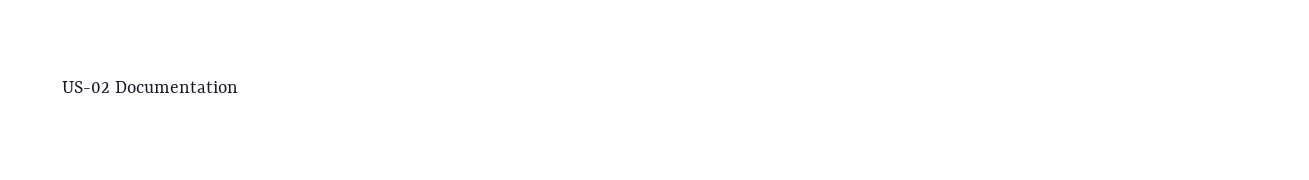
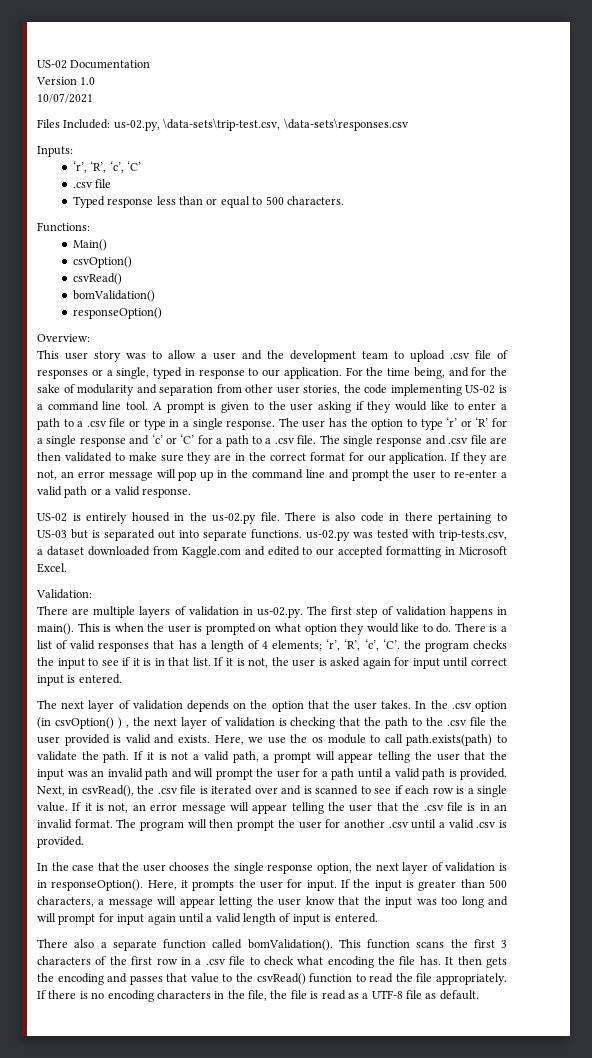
(239, 87) none -> [36,77,96,85] [37,93,93,103] [37,118,409,131] [37,146,73,157] [72,161,142,173] [72,179,112,188] [72,196,344,208] [37,222,90,232] [72,239,107,251] [72,256,132,268] [72,273,122,285] [72,290,155,302] [72,307,162,319] [37,334,90,342] [37,350,508,362] [37,367,507,379] [37,384,508,396] [37,401,508,413] [37,417,507,430] [37,434,507,447] [37,452,507,464] [37,469,507,481] [37,486,191,498] [37,512,508,524] [37,529,507,541] [37,546,508,558] [37,563,67,573] [36,589,92,599] [37,606,508,618] [37,623,507,635] [37,639,508,652] [37,657,508,669] [37,674,122,686] [37,700,507,712] [37,717,508,729] [37,734,508,746] [37,751,508,763] [37,768,507,780] [37,785,507,797] [37,802,507,814] [37,819,507,831] [37,836,84,848] [37,862,507,874] [37,879,507,891] [37,896,508,908] [37,913,378,925] [37,939,507,951] [37,956,508,968] [37,973,507,985] [37,990,479,1002] // Version 1.0 // 10/07/2021 // Files Included: us-02.py, \data-sets\trip-test.csv, \data-sets\responses.csv // Inputs: // ‘r’, ‘R’, ‘c’, ‘C’ // .csv file // Typed response less than or equal to 500 characters. // Functions: // Main() // csvOption() // csvRead() // bomValidation() // responseOption() // Overview: // This user story was to allow a user and the development team to upload .csv file of responses or a single, typed in response to our application. For the time being, and for the sake of modularity and separation from other user stories, the code implementing US-02 is a command line tool. A prompt is given to the user asking if they would like to enter a path to a .csv file or type in a single response. The user has the option to type ‘r’ or ‘R’ for a single response and ‘c’ or ‘C’ for a path to a .csv file. The single response and .csv file are then validated to make sure they are in the correct format for our application. If they are not, an error message will pop up in the command line and prompt the user to re-enter a valid path or a valid response. // US-02 is entirely housed in the us-02.py file. There is also code in there pertaining to US-03 but is separated out into separate functions. us-02.py was tested with trip-tests.csv, a dataset downloaded from Kaggle.com and edited to our accepted formatting in Microsoft Excel. // Validation: // There are multiple layers of validation in us-02.py. The first step of validation happens in main(). This is when the user is prompted on what option they would like to do. There is a list of valid responses that has a length of 4 elements; ‘r’, ‘R’, ‘c’, ‘C’. the program checks the input to see if it is in that list. If it is not, the user is asked again for input until correct input is entered. // The next layer of validation depends on the option that the user takes. In the .csv option (in csvOption() ) , the next layer of validation is checking that the path to the .csv file the user provided is valid and exists. Here, we use the os module to call path.exists(path) to validate the path. If it is not a valid path, a prompt will appear telling the user that the input was an invalid path and will prompt the user for a path until a valid path is provided. Next, in csvRead(), the .csv file is iterated over and is scanned to see if each row is a single value. If it is not, an error message will appear telling the user that the .csv file is in an invalid format. The program will then prompt the user for another .csv until a valid .csv is provided. // In the case that the user chooses the single response option, the next layer of validation is in responseOption(). Here, it prompts the user for input. If the input is greater than 500 characters, a message will appear letting the user know that the input was too long and will prompt for input again until a valid length of input is entered. // There also a separate function called bomValidation(). This function scans the first 3 characters of the first row in a .csv file to check what encoding the file has. It then gets the encoding and passes that value to the csvRead() function to read the file appropriately. If there is no encoding characters in the file, the file is read as a UTF-8 file as default.

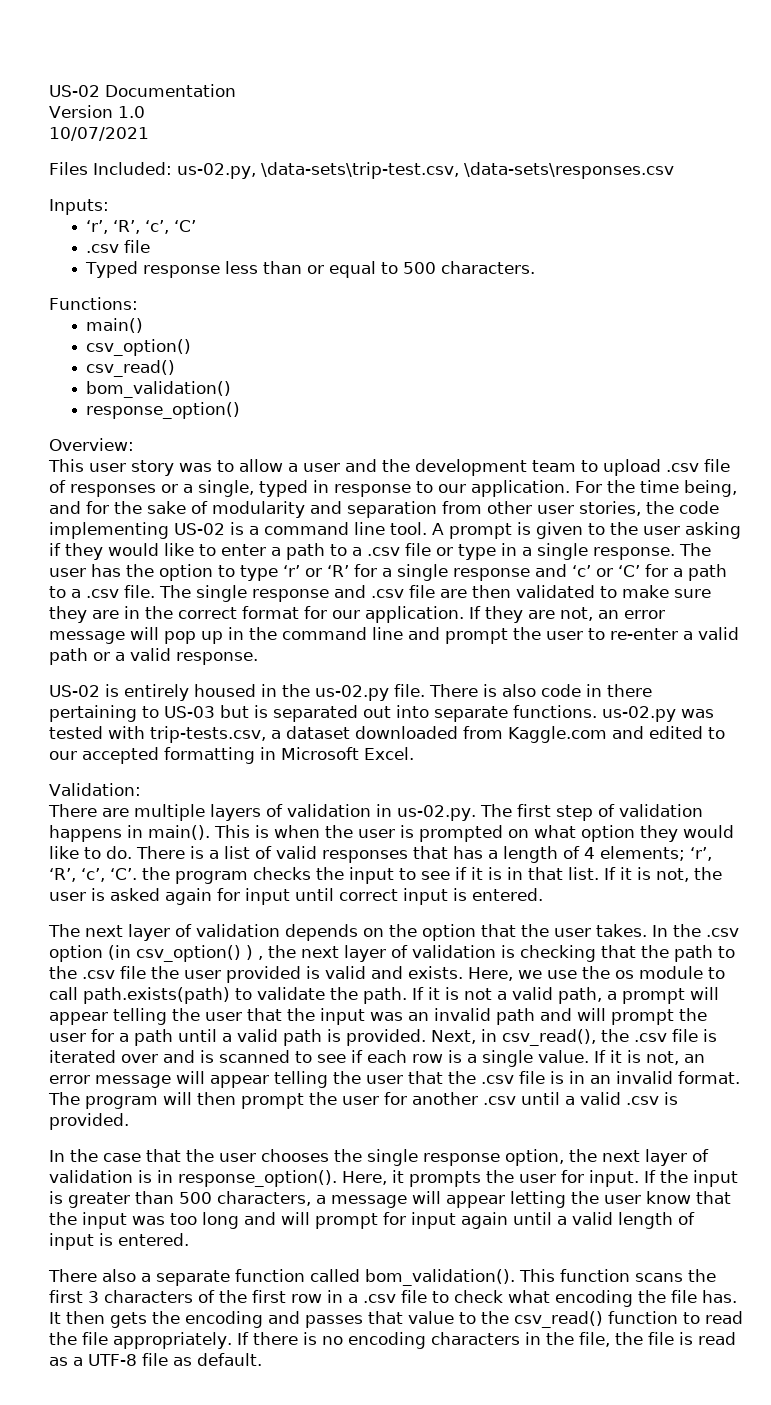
[72,239,107,251] [72,256,132,268] [72,273,122,285] [72,290,155,302] [72,307,162,319] Main() // csvOption() // csvRead() // bomValidation() // responseOption() -> [86,318,144,333] [86,339,192,356] [86,360,176,377] [86,381,232,398] [86,402,241,419] main() // csv_option() // csv_read() // bom_validation() // response_option()
[54,717,114,729] csvOption() -> [136,945,241,962] csv_option()
[81,785,134,797] csvRead(), -> [502,1029,596,1046] csv_read(),
[51,879,144,891] responseOption(). -> [178,1170,337,1187] response_option().
[247,939,333,951] bomValidation(). -> [365,1269,515,1286] bom_validation().
[256,973,306,985] csvRead() -> [514,1311,603,1328] csv_read()

